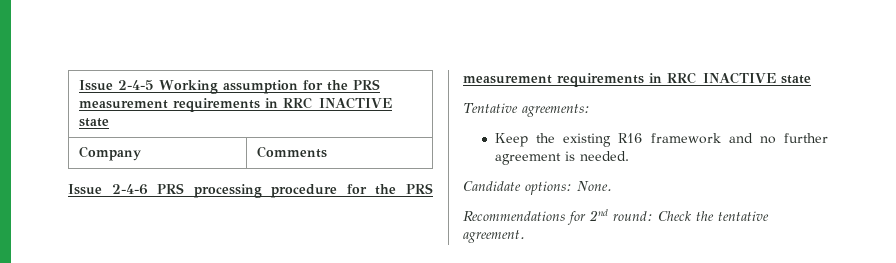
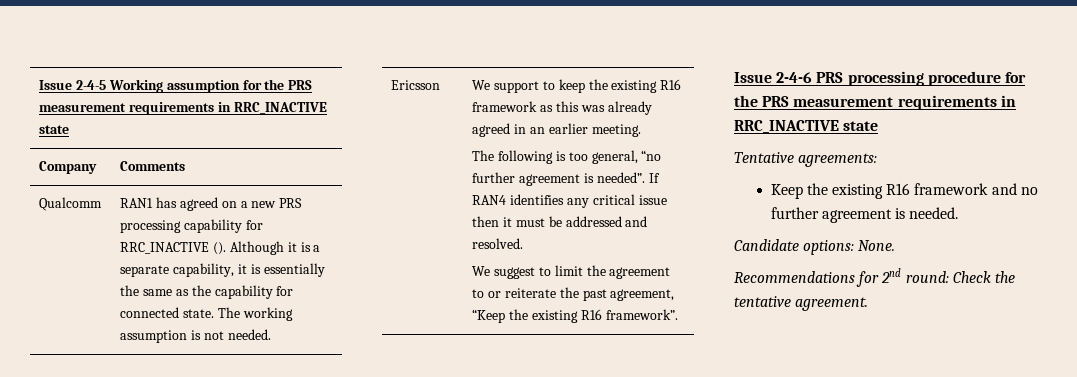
(327, 152) none -> [39,197,103,211] [120,197,303,211] [120,219,264,233] [120,241,321,255] [120,263,325,277] [120,285,294,299] [120,307,293,321] [120,329,271,343] [391,80,441,90] [472,79,682,93] [472,101,652,115] [472,123,641,137] [472,150,662,164] [472,172,660,186] [472,194,667,208] [472,216,648,227] [472,238,524,249] [472,265,671,279] [472,287,675,301] [472,309,678,323] // Qualcomm | RAN1 has agreed on a new PRS processing capability for RRC_INACTIVE (). Although it is a separate capability, it is essentially the same as the capability for connected state. The working assumption is not needed. // Ericsson | We support to keep the existing R16 framework as this was already agreed in an earlier meeting. // The following is too general, “no further agreement is needed”. If RAN4 identifies any critical issue then it must be addressed and resolved. // We suggest to limit the agreement to or reiterate the past agreement, “Keep the existing R16 framework”.

